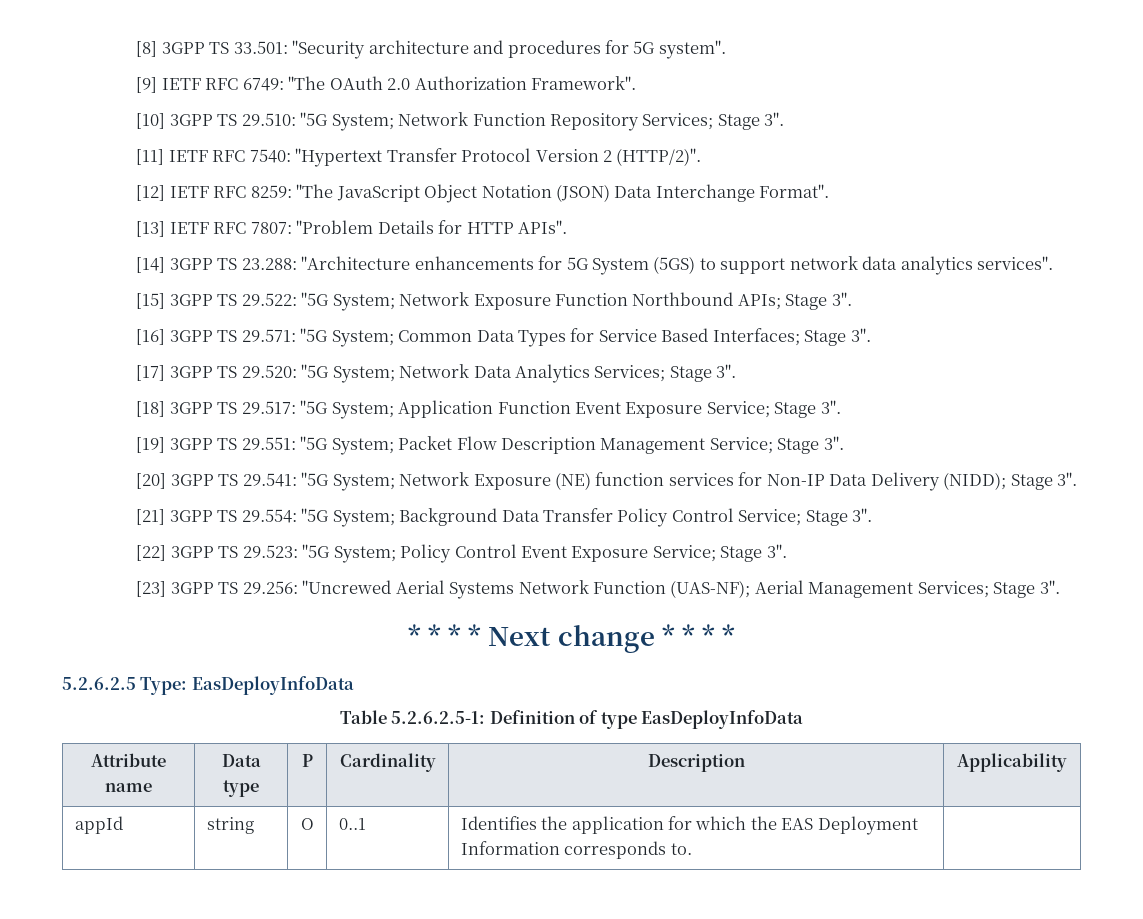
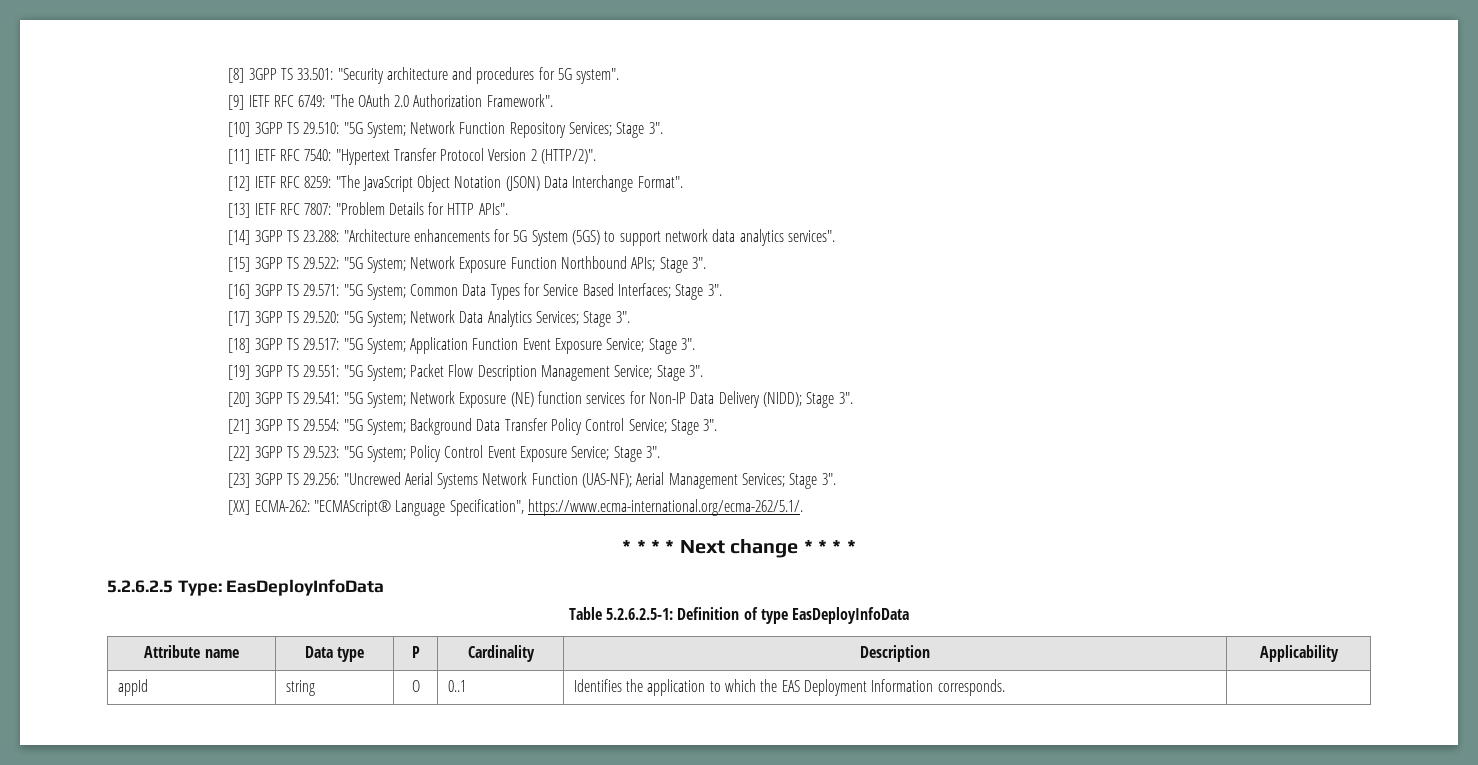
(1060, 587) none -> [228,499,803,516] // [XX] ECMA-262: "ECMAScript® Language Specification", https://www.ecma-international.org/ecma-262/5.1/.
[667,816,692,830] for -> [709,681,721,692] to
[564,841,692,859] corresponds to. -> [937,679,1005,696] corresponds.

